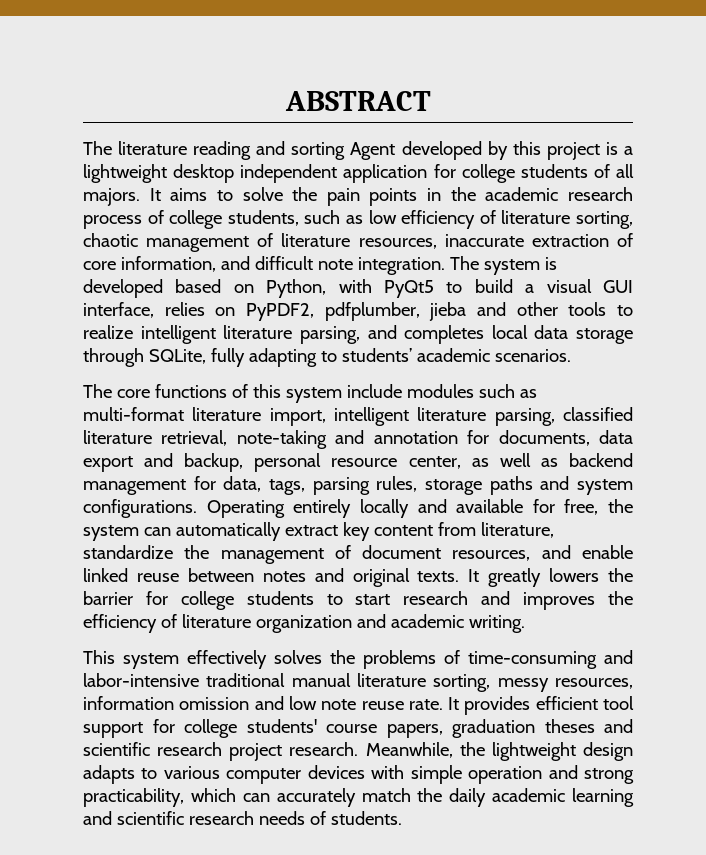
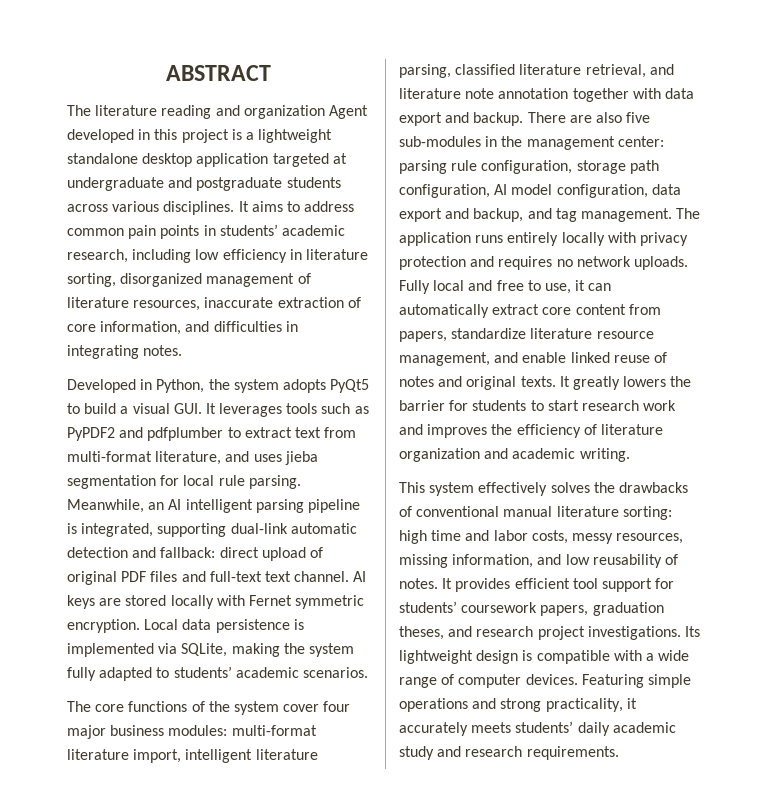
[291,142,346,160] sorting -> [243,105,325,119] organization
[487,141,508,160] by -> [138,129,151,140] in
[173,164,634,183] [83,188,140,206] desktop independent application for college students of all majors. -> [67,153,347,167] [67,177,341,191] [67,201,235,215] standalone desktop application targeted at undergraduate and postgraduate students across various disciplines.
[242,187,318,201] solve the -> [304,201,355,212] [67,228,124,236] address common
[450,187,633,201] [83,210,363,229] the academic research process of college students, such as -> [219,224,345,236] [67,249,192,263] students’ academic research, including
[479,210,634,229] [83,233,138,247] of literature sorting, chaotic -> [289,249,368,260] [67,273,203,287] in literature sorting, disorganized
[254,256,557,275] [83,279,372,298] difficult note integration. The system is developed based on Python, with -> [213,321,298,332] [67,345,183,359] [67,379,326,393] difficulties in integrating notes. // Developed in Python, the system adopts
[602,280,633,293] [83,302,633,321] [83,325,633,344] [83,348,317,367] GUI interface, relies on PyPDF2, pdfplumber, jieba and other tools to realize intelligent literature parsing, and completes local data storage through SQLite, fully adapting -> [173,403,369,417] [67,427,357,441] [67,451,318,465] [67,475,301,489] [67,499,360,513] [67,523,357,537] [67,547,323,561] [67,571,367,585] [67,595,365,609] [67,619,304,633] [67,643,354,657] [67,667,153,681] GUI. It leverages tools such as PyPDF2 and pdfplumber to extract text from multi-format literature, and uses jieba segmentation for local rule parsing. Meanwhile, an AI intelligent parsing pipeline is integrated, supporting dual-link automatic detection and fallback: direct upload of original PDF files and full-text text channel. AI keys are stored locally with Fernet symmetric encryption. Local data persistence is implemented via SQLite, making the system fully adapted
[252,384,537,403] this system include modules such as -> [208,701,351,715] [67,725,228,739] the system cover four major business modules:
[236,430,633,449] [83,453,633,472] [83,476,634,495] [83,499,633,518] [83,525,139,541] note-taking and annotation for documents, data export and backup, personal resource center, as well as backend management for data, tags, parsing rules, storage paths and system configurations. Operating entirely locally and available for free, the system -> [649,64,674,75] [399,88,694,102] [399,112,651,126] [399,136,664,150] [399,160,659,174] [399,184,681,198] [399,208,701,222] [399,232,688,246] [399,256,688,270] [399,280,586,294] and literature note annotation together with data export and backup. There are also five sub-modules in the management center: parsing rule configuration, storage path configuration, AI model configuration, data export and backup, and tag management. The application runs entirely locally with privacy protection and requires no network uploads. Fully local and free to use, it
[342,522,370,541] key -> [542,307,572,315] core
[480,522,554,538] [83,545,531,564] literature, standardize the management of document resources, -> [399,328,654,342] [399,352,490,366] papers, standardize literature resource management,
[187,568,254,582] between -> [653,352,667,363] of
[180,591,234,610] college -> (469, 405) none
(469, 598) none -> [643,400,677,411] work
[363,650,633,669] [83,673,633,692] [83,696,443,710] problems of time-consuming and labor-intensive traditional manual literature sorting, messy resources, information omission and low note reuse rate. -> [618,482,688,493] [399,506,672,520] [399,530,684,544] [399,554,678,568] [399,578,438,589] drawbacks of conventional manual literature sorting: high time and labor costs, messy resources, missing information, and low reusability of notes.
[184,719,633,738] [83,742,633,761] [83,765,634,784] [83,788,634,807] [83,811,402,825] college students' course papers, graduation theses and scientific research project research. Meanwhile, the lightweight design adapts to various computer devices with simple operation and strong practicability, which can accurately match the daily academic learning and scientific research needs of students. -> [399,601,664,616] [399,626,700,640] [399,650,690,664] [399,674,691,688] [399,698,637,712] [399,721,676,736] [399,746,619,760] students’ coursework papers, graduation theses, and research project investigations. Its lightweight design is compatible with a wide range of computer devices. Featuring simple operations and strong practicality, it accurately meets students’ daily academic study and research requirements.

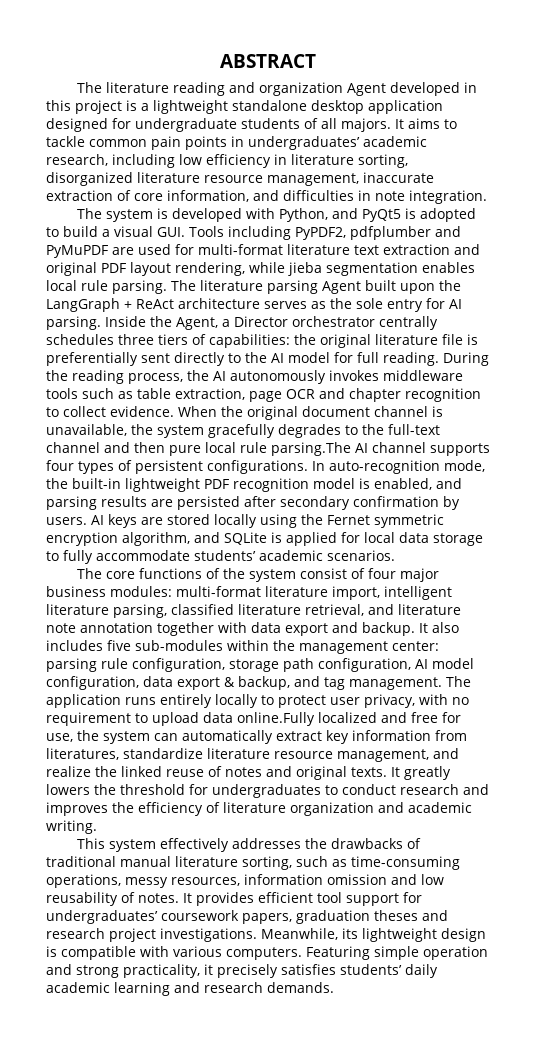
[272,153,347,167] [67,177,341,191] [67,201,235,215] targeted at undergraduate and postgraduate students across various disciplines. -> [46,118,391,132] designed for undergraduate students of all majors.
[304,201,355,212] address -> [46,136,85,147] tackle
[219,224,278,236] students’ -> [248,136,360,150] undergraduates’
[206,273,311,287] [67,297,201,311] management of literature resources, -> [137,172,359,186] literature resource management,
[67,345,183,359] [67,379,370,393] integrating notes. // Developed in Python, the system adopts PyQt5 -> [375,190,487,204] [77,208,477,222] note integration. // The system is developed with Python, and PyQt5 is adopted
[205,403,369,417] [67,427,357,441] [67,451,318,465] [67,475,301,489] [67,499,360,513] [67,523,357,537] [67,547,323,561] [67,571,350,585] It leverages tools such as PyPDF2 and pdfplumber to extract text from multi-format literature, and uses jieba segmentation for local rule parsing. Meanwhile, an AI intelligent parsing pipeline is integrated, supporting dual-link automatic detection and fallback: direct upload of original PDF files and full-text text channel. -> [189,226,461,240] [46,244,480,258] [46,262,475,276] [46,280,461,294] [46,298,462,312] [46,316,438,330] [46,334,478,348] [46,352,489,366] [46,370,463,384] [46,388,481,402] [46,406,443,420] [46,424,440,438] [46,442,490,456] [46,460,485,474] [46,478,462,492] [46,496,460,510] [46,517,87,525] Tools including PyPDF2, pdfplumber and PyMuPDF are used for multi-format literature text extraction and original PDF layout rendering, while jieba segmentation enables local rule parsing. The literature parsing Agent built upon the LangGraph + ReAct architecture serves as the sole entry for AI parsing. Inside the Agent, a Director orchestrator centrally schedules three tiers of capabilities: the original literature file is preferentially sent directly to the AI model for full reading. During the reading process, the AI autonomously invokes middleware tools such as table extraction, page OCR and chapter recognition to collect evidence. When the original document channel is unavailable, the system gracefully degrades to the full-text channel and then pure local rule parsing.The AI channel supports four types of persistent configurations. In auto-recognition mode, the built-in lightweight PDF recognition model is enabled, and parsing results are persisted after secondary confirmation by users.
[216,595,365,609] [67,619,304,633] [67,643,354,657] [67,667,170,681] with Fernet symmetric encryption. Local data persistence is implemented via SQLite, making the system fully adapted to -> [260,514,444,528] [46,532,483,546] [46,550,190,564] using the Fernet symmetric encryption algorithm, and SQLite is applied for local data storage to fully accommodate
[283,704,320,712] cover -> [300,568,366,579] consist of
[527,112,622,123] There are also -> [419,622,459,633] [46,640,103,651] It also includes
[485,136,498,147] in -> [227,640,269,651] within
[445,208,470,219] and -> [224,677,235,687] &
[607,232,688,246] [399,256,688,270] [399,280,612,294] [399,304,661,318] [399,331,447,342] with privacy protection and requires no network uploads. Fully local and free to use, it can automatically extract core content from papers, -> [261,694,469,708] [46,712,461,726] [46,730,467,744] [46,748,119,760] to protect user privacy, with no requirement to upload data online.Fully localized and free for use, the system can automatically extract key information from literatures,
[522,352,567,363] enable -> [46,766,117,777] realize the
[399,400,677,411] barrier for students to start research work -> [120,784,459,798] threshold for undergraduates to conduct research
[550,482,590,493] solves -> [232,838,302,849] addresses
[416,506,500,517] conventional -> [46,856,116,867] traditional
[622,506,672,520] [399,530,684,544] [399,554,534,568] sorting: high time and labor costs, messy resources, missing information, -> [242,856,460,870] [46,874,387,888] sorting, such as time-consuming operations, messy resources, information omission
[399,601,457,613] students’ -> [46,910,158,924] undergraduates’
[399,626,444,640] theses, -> [374,910,418,921] theses
[684,626,700,637] Its -> [261,928,358,940] Meanwhile, its
[645,650,690,661] [399,674,578,688] a wide range of computer devices. -> [173,946,302,960] various computers.
[399,698,468,712] operations -> [423,946,488,960] operation
[399,722,512,736] accurately meets -> [217,964,336,978] precisely satisfies
[399,746,619,760] study and research requirements. -> [114,982,334,996] learning and research demands.

